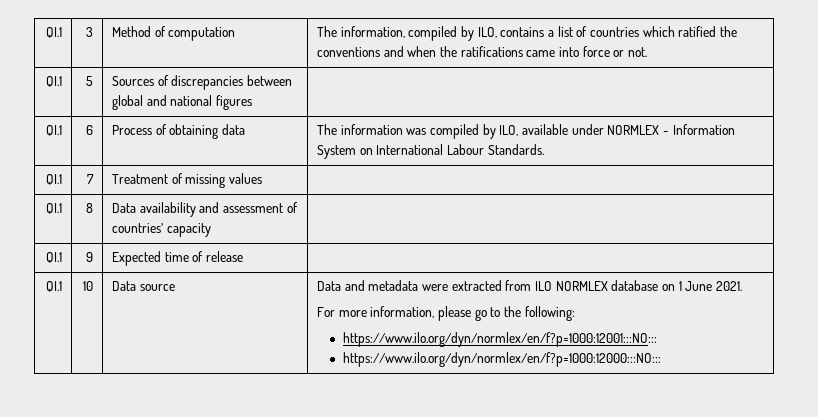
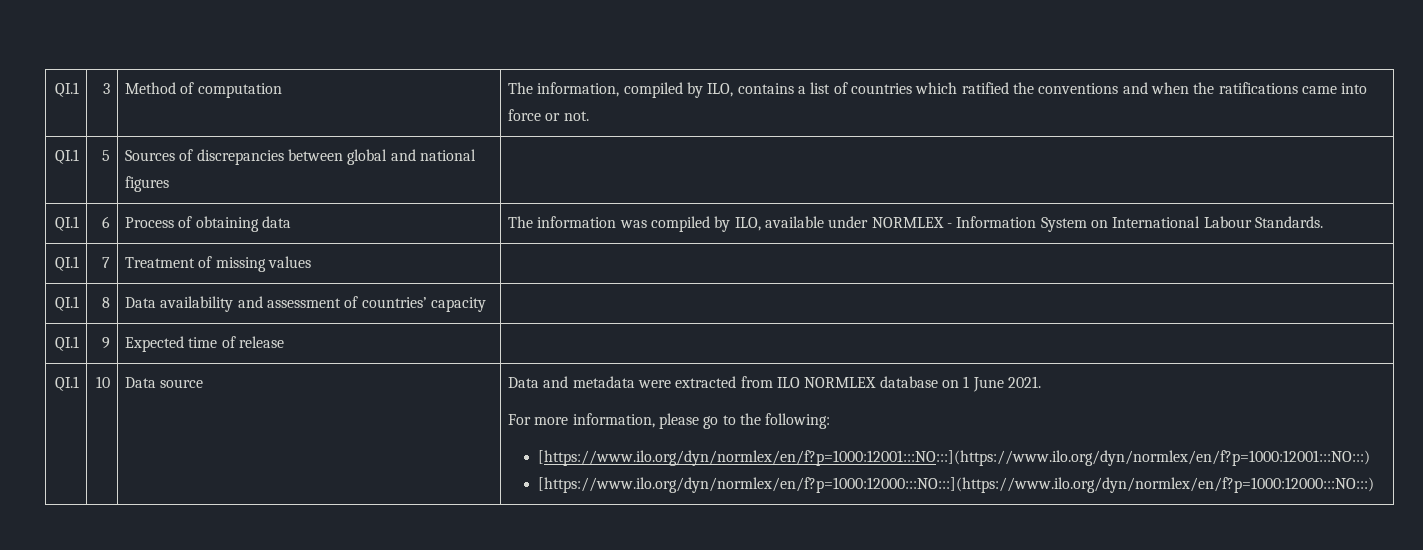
[342,332,657,347] [342,352,661,367] https://www.ilo.org/dyn/normlex/en/f?p=1000:12001:::NO::: // https://www.ilo.org/dyn/normlex/en/f?p=1000:12000:::NO::: -> [538,450,1371,466] [538,477,1375,493] [https://www.ilo.org/dyn/normlex/en/f?p=1000:12001:::NO:::](https://www.ilo.org/dyn/normlex/en/f?p=1000:12001:::NO:::) // [https://www.ilo.org/dyn/normlex/en/f?p=1000:12000:::NO:::](https://www.ilo.org/dyn/normlex/en/f?p=1000:12000:::NO:::)

